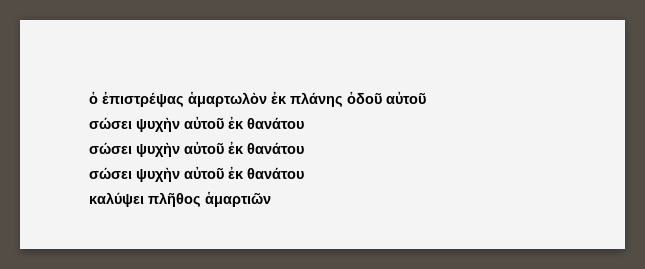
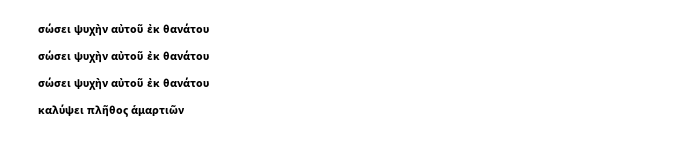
[89,91,426,107] ὁ ἐπιστρέψας ἁμαρτωλὸν ἐκ πλάνης ὁδοῦ αὐτοῦ // -> (38, 28) none

